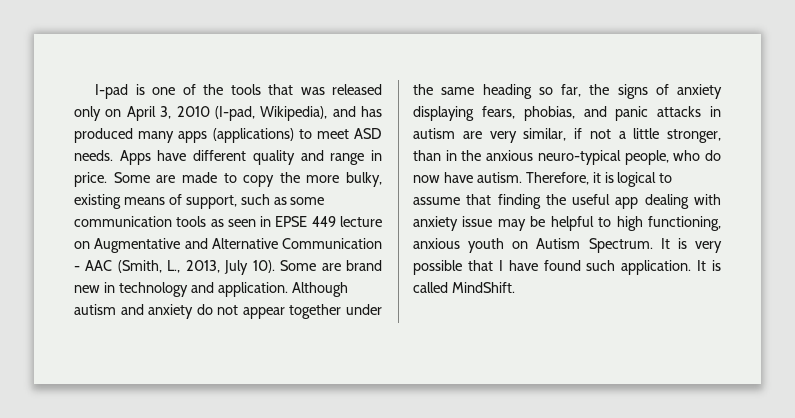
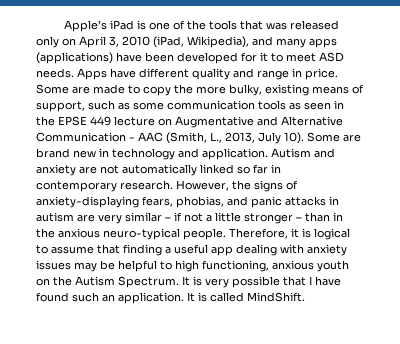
[95,84,129,99] I-pad -> [63,20,134,32] Apple’s iPad
[214,106,255,121] (I-pad, -> [153,36,184,48] (iPad,
[361,106,382,117] [74,128,133,143] has produced -> (273, 41) none
(294, 135) none -> [116,52,268,64] have been developed for it
(272, 221) none -> [36,116,55,126] the
[291,282,348,297] [74,304,382,319] [413,84,581,99] Although autism and anxiety do not appear together under the same heading so far, -> [271,148,335,158] [36,164,281,176] [36,180,229,192] Autism and anxiety are not automatically linked so far in contemporary research. However,
[677,84,722,99] [413,106,474,121] anxiety displaying -> [36,196,139,208] anxiety-displaying
[523,128,567,141] similar, -> [125,212,171,222] similar –
[667,129,721,143] stronger, -> [244,213,302,224] stronger –
[624,150,721,165] [413,172,522,183] people, who do now have autism. -> [183,228,226,240] people.
[545,194,566,205] the -> [165,247,171,254] a
[462,216,493,227] issue -> [36,260,71,270] issues
(529, 245) none -> [53,276,72,286] the
(616, 265) none -> [102,294,115,302] an

